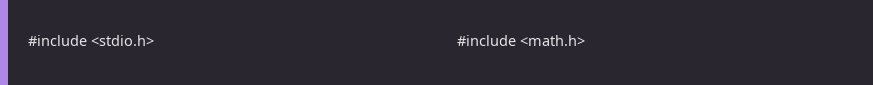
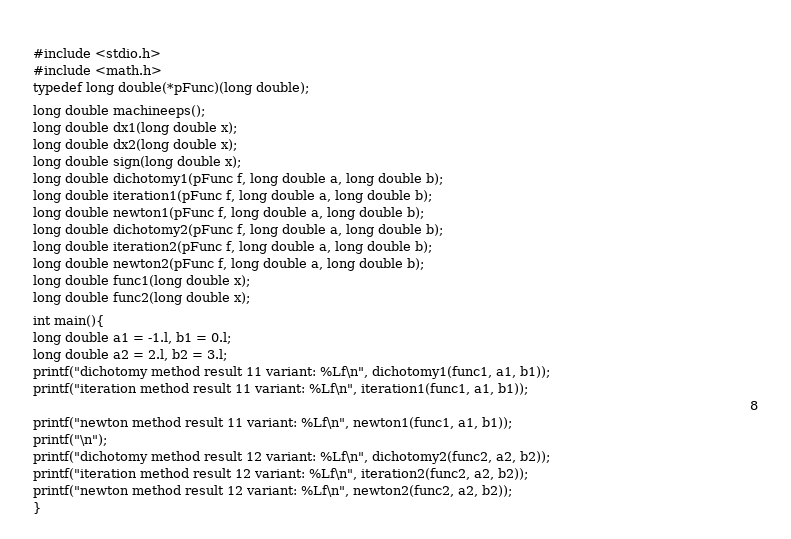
(585, 40) none -> [33,82,309,95] [33,105,205,118] [33,122,237,135] [33,139,237,152] [33,156,241,169] [33,173,443,186] [33,190,432,203] [33,207,424,220] [33,224,443,237] [33,241,432,254] [33,258,424,271] [33,275,250,288] [33,292,250,305] [33,315,104,327] [33,332,231,345] [33,349,227,362] [33,366,550,379] [33,383,528,396] [750,401,758,410] [33,417,512,430] [33,434,107,447] [33,451,550,464] [33,468,528,481] [33,485,512,498] [33,502,41,514] // typedef long double(*pFunc)(long double); // long double machineeps(); // long double dx1(long double x); // long double dx2(long double x); // long double sign(long double x); // long double dichotomy1(pFunc f, long double a, long double b); // long double iteration1(pFunc f, long double a, long double b); // long double newton1(pFunc f, long double a, long double b); // long double dichotomy2(pFunc f, long double a, long double b); // long double iteration2(pFunc f, long double a, long double b); // long double newton2(pFunc f, long double a, long double b); // long double func1(long double x); // long double func2(long double x); // int main(){ // long double a1 = -1.l, b1 = 0.l; // long double a2 = 2.l, b2 = 3.l; // printf("dichotomy method result 11 variant: %Lf\n", dichotomy1(func1, a1, b1)); // printf("iteration method result 11 variant: %Lf\n", iteration1(func1, a1, b1)); // 8 // printf("newton method result 11 variant: %Lf\n", newton1(func1, a1, b1)); // printf("\n"); // printf("dichotomy method result 12 variant: %Lf\n", dichotomy2(func2, a2, b2)); // printf("iteration method result 12 variant: %Lf\n", iteration2(func2, a2, b2)); // printf("newton method result 12 variant: %Lf\n", newton2(func2, a2, b2)); // }

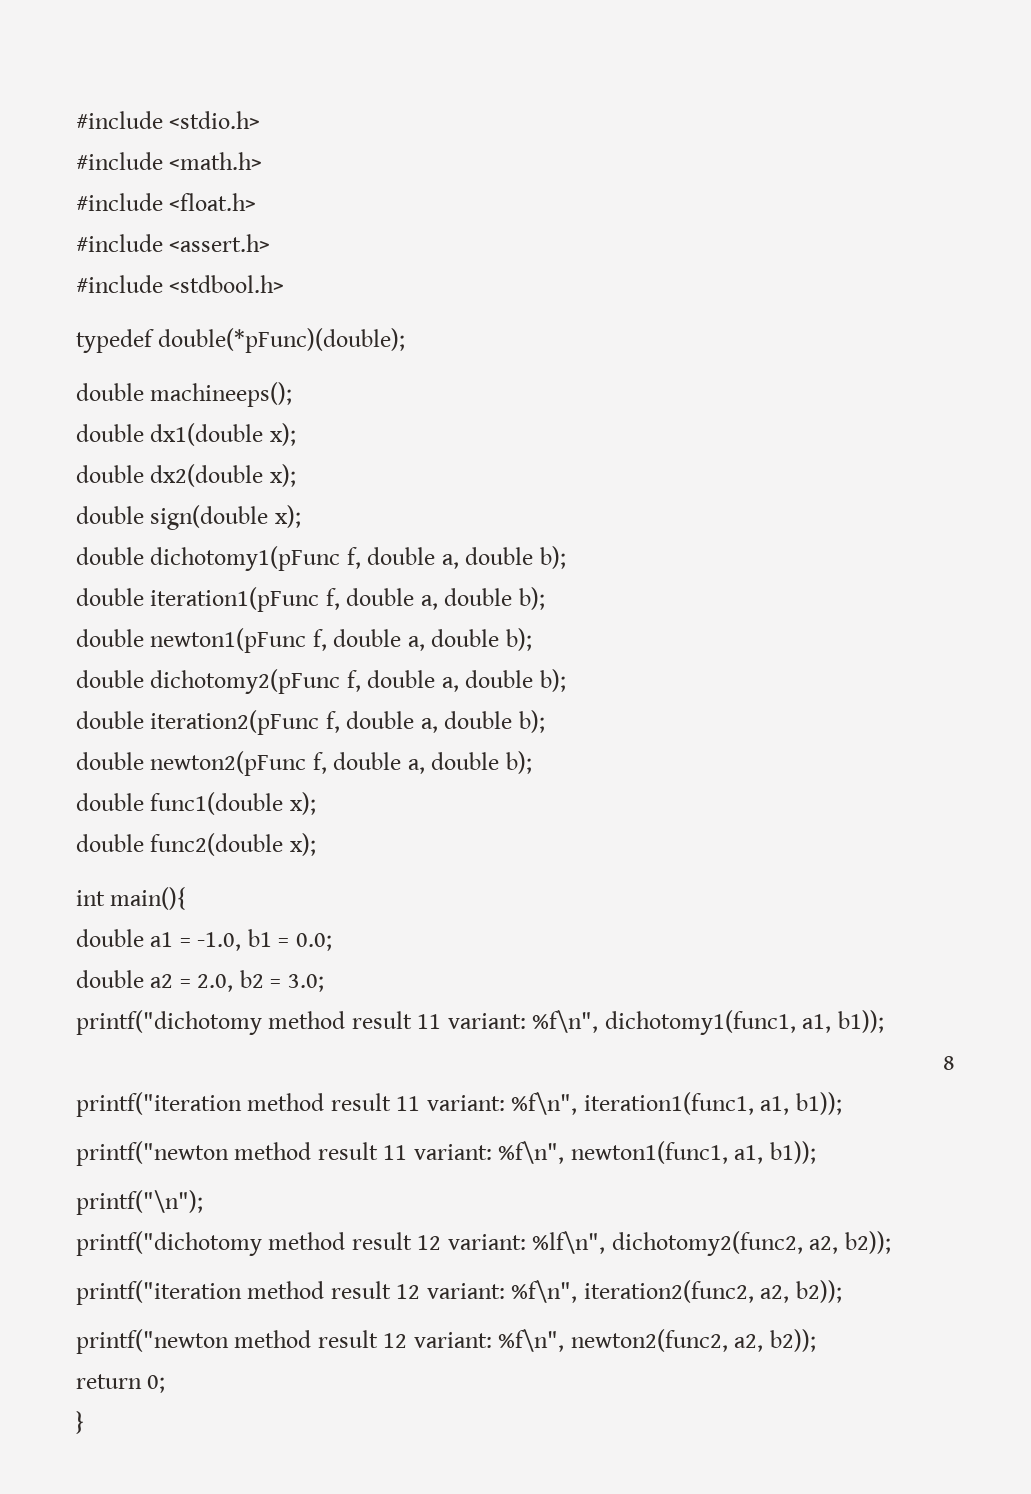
[33,82,309,95] [33,105,205,118] [33,122,237,135] [33,139,237,152] [33,156,241,169] [33,173,61,186] typedef long double(*pFunc)(long double); // long double machineeps(); // long double dx1(long double x); // long double dx2(long double x); // long double sign(long double x); // long -> [76,193,257,211] [76,234,271,252] [76,275,285,293] [76,328,406,353] [76,382,293,407] [76,423,296,446] [76,464,296,487] [76,505,301,530] #include <float.h> // #include <assert.h> // #include <stdbool.h> // typedef double(*pFunc)(double); // double machineeps(); // double dx1(double x); // double dx2(double x); // double sign(double x); //
[250,173,443,186] [33,190,61,203] long double a, long double b); // long -> [367,546,566,569] double a, double b); //
[239,190,432,203] [33,207,61,220] long double a, long double b); // long -> [346,587,545,610] double a, double b); //
[231,207,424,220] [33,224,61,237] long double a, long double b); // long -> [333,628,532,651] double a, double b); //
[250,224,443,237] [33,241,61,254] long double a, long double b); // long -> [367,669,566,692] double a, double b); //
[239,241,432,254] [33,258,61,271] long double a, long double b); // long -> [346,710,545,733] double a, double b); //
[231,258,424,271] [33,275,250,288] [33,292,230,305] long double a, long double b); // long double func1(long double x); // long double func2(long double -> [333,751,532,774] [76,792,316,815] [76,833,284,856] double a, double b); // double func1(double x); // double func2(double
[33,332,61,345] long -> (186, 898) none
[148,332,172,344] -1.l, -> [197,932,242,951] -1.0,
[211,332,231,344] [33,349,61,362] 0.l; // long -> [295,933,332,951] 0.0; //
[148,349,168,361] 2.l, -> [197,974,234,992] 2.0,
[207,349,227,361] 3.l; -> [287,974,324,992] 3.0;
[320,366,368,378] %Lf\n", -> [532,1010,599,1033] %f\n",
(550, 372) none -> [943,1056,955,1070] // 8
[309,383,357,395] %Lf\n", -> [511,1092,578,1115] %f\n",
[750,401,758,410] // 8 -> (842, 1103) none
[301,417,349,429] %Lf\n", -> [498,1141,565,1164] %f\n",
[320,451,368,463] %Lf\n", -> [532,1231,606,1254] %lf\n",
[309,468,357,480] %Lf\n", -> [511,1280,578,1303] %f\n",
[301,485,349,497] %Lf\n", -> [498,1329,565,1352] %f\n",
(512, 491) none -> [76,1374,166,1393] // return 0;

